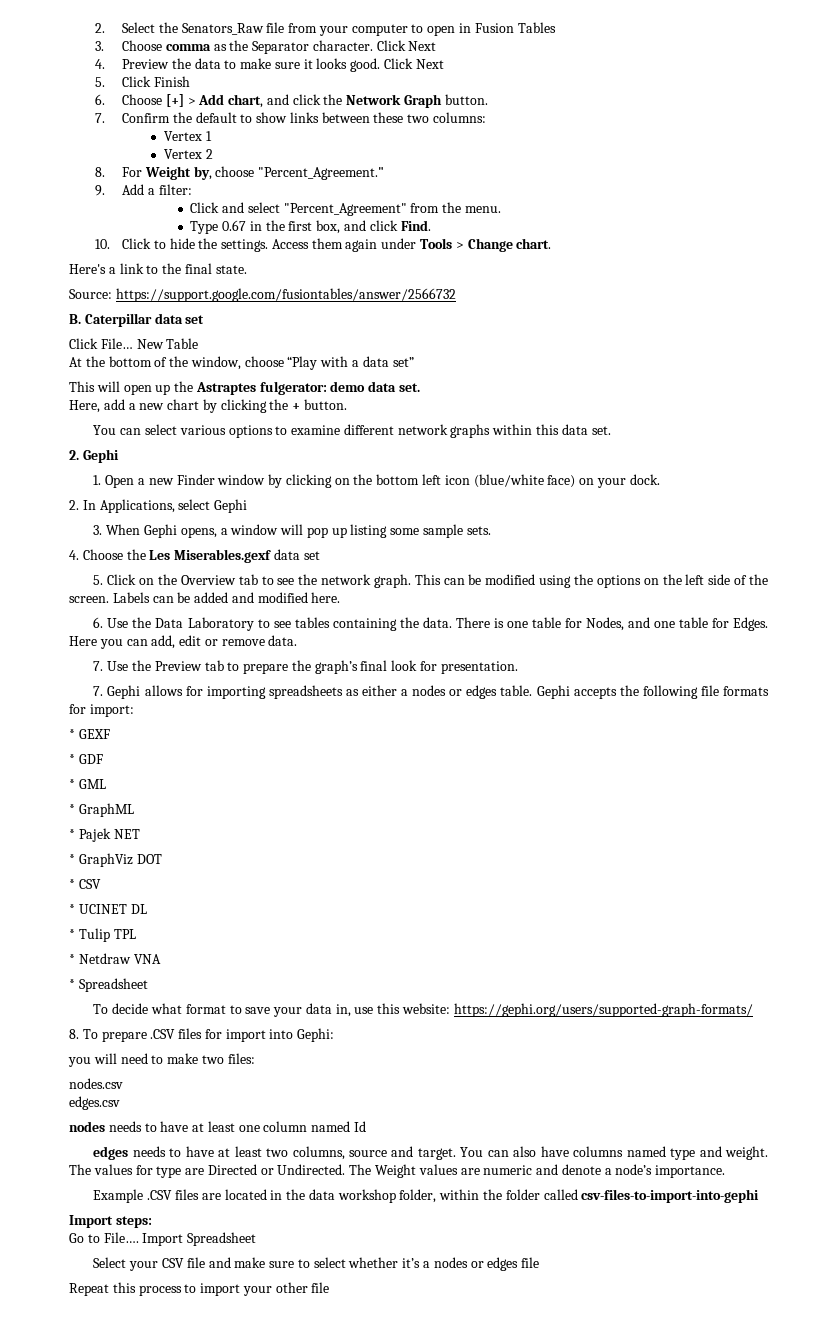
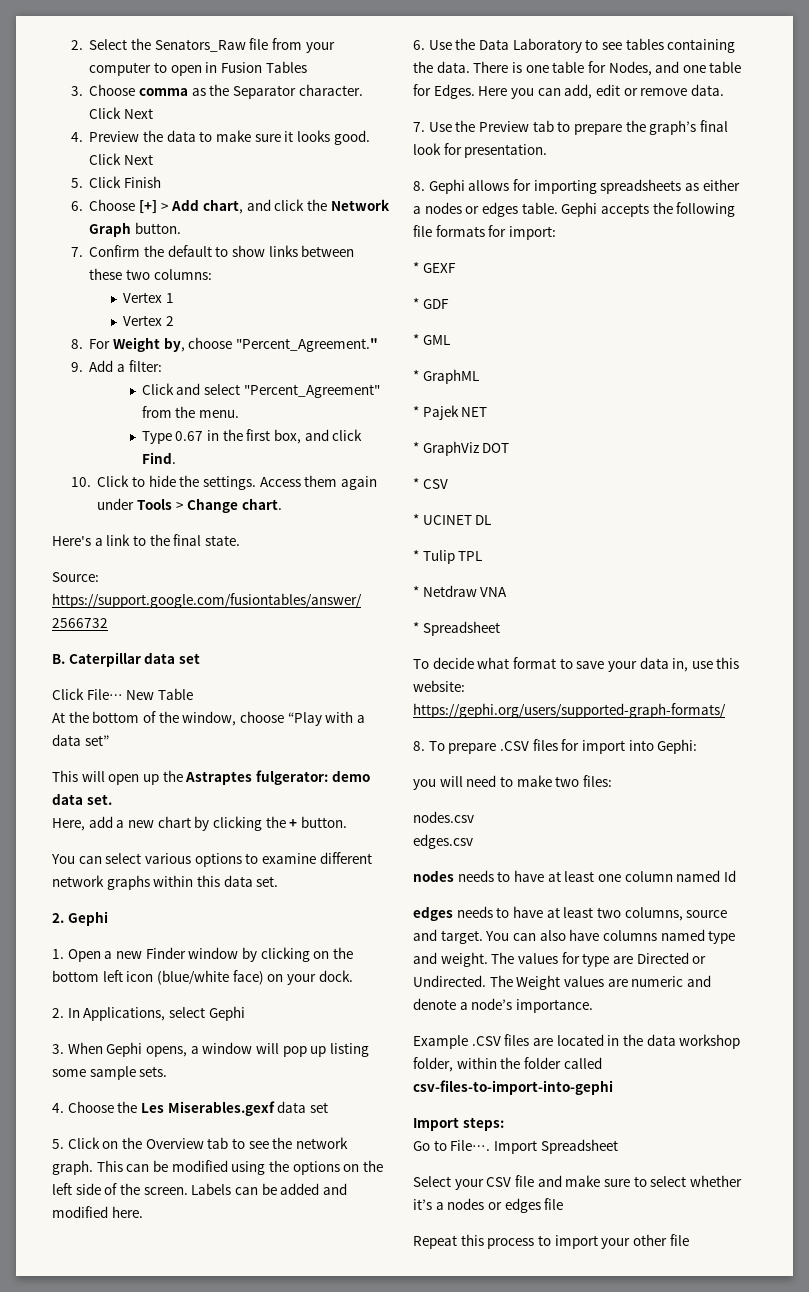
[93,686,104,696] 7. -> [413,181,425,191] 8.

